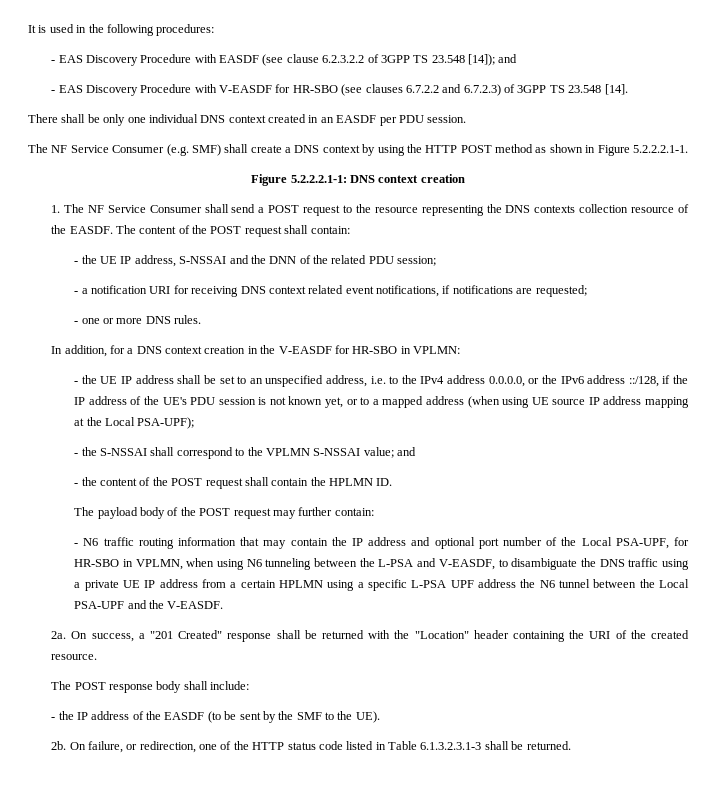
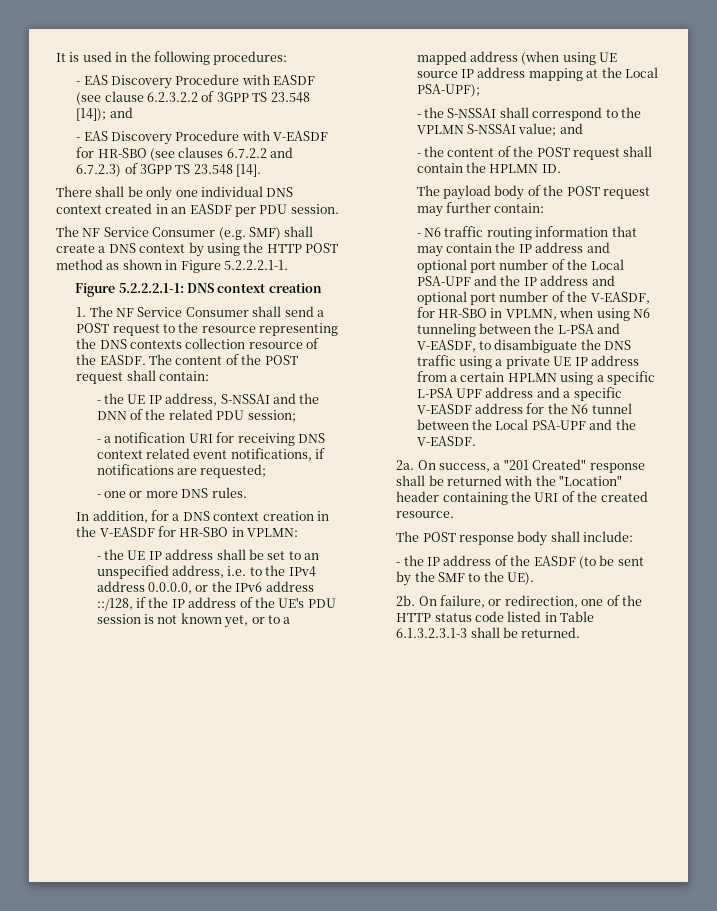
[615,538,669,549] PSA-UPF, -> [416,275,615,286] [416,291,650,305] PSA-UPF and the IP address and optional port number of the V-EASDF,
(516, 583) none -> [536,387,622,401] [416,403,545,414] and a specific V-EASDF address for

